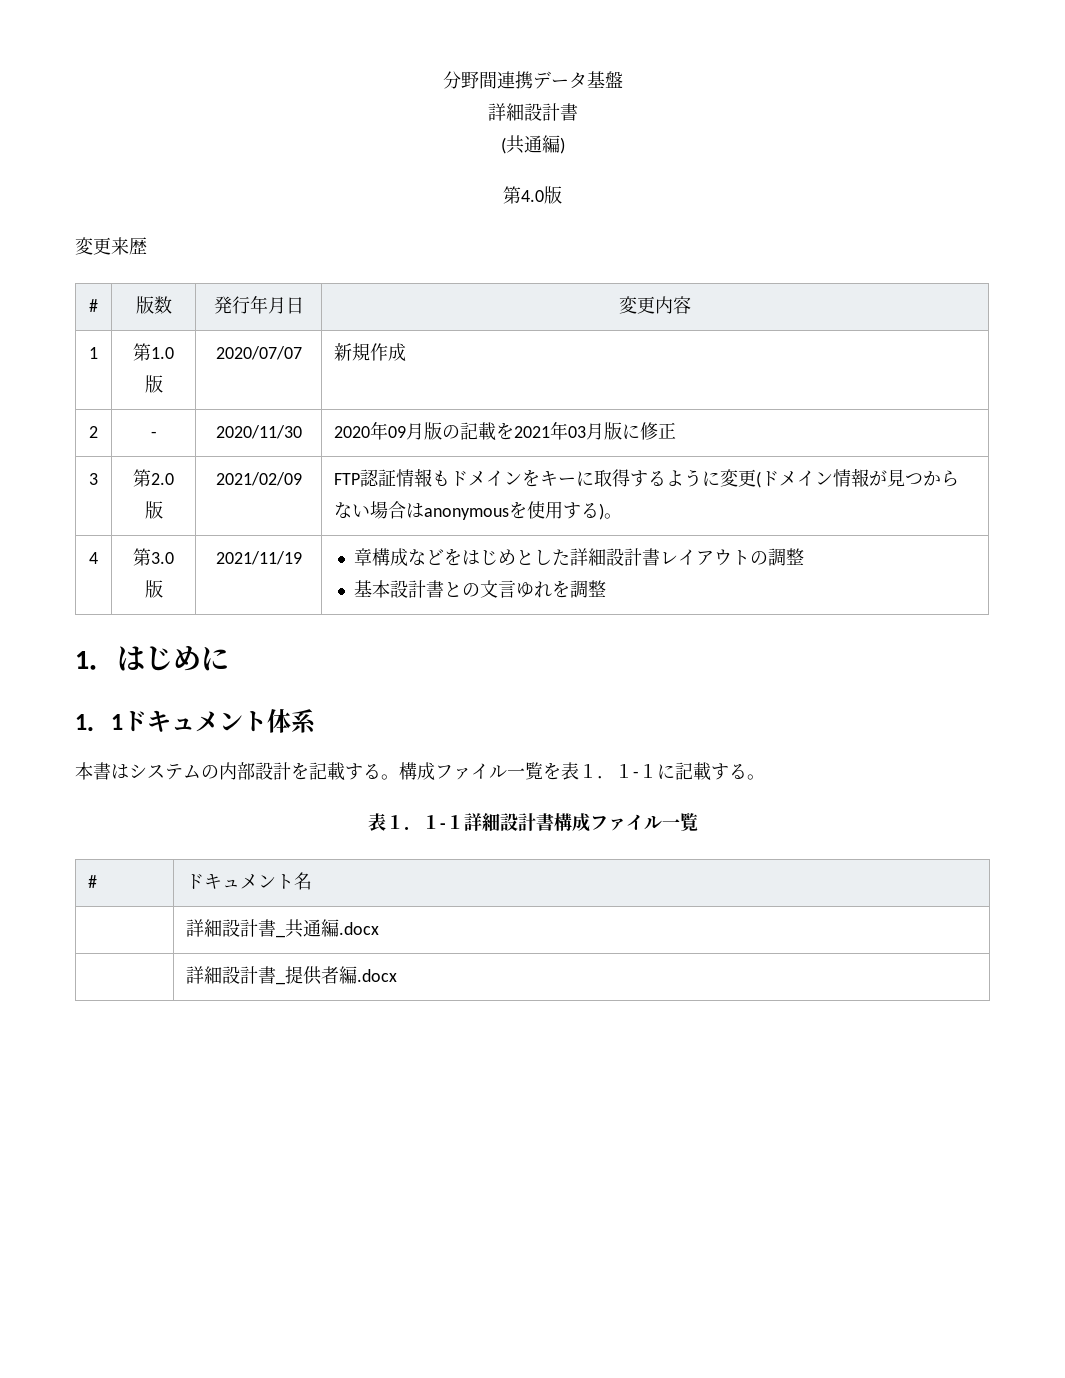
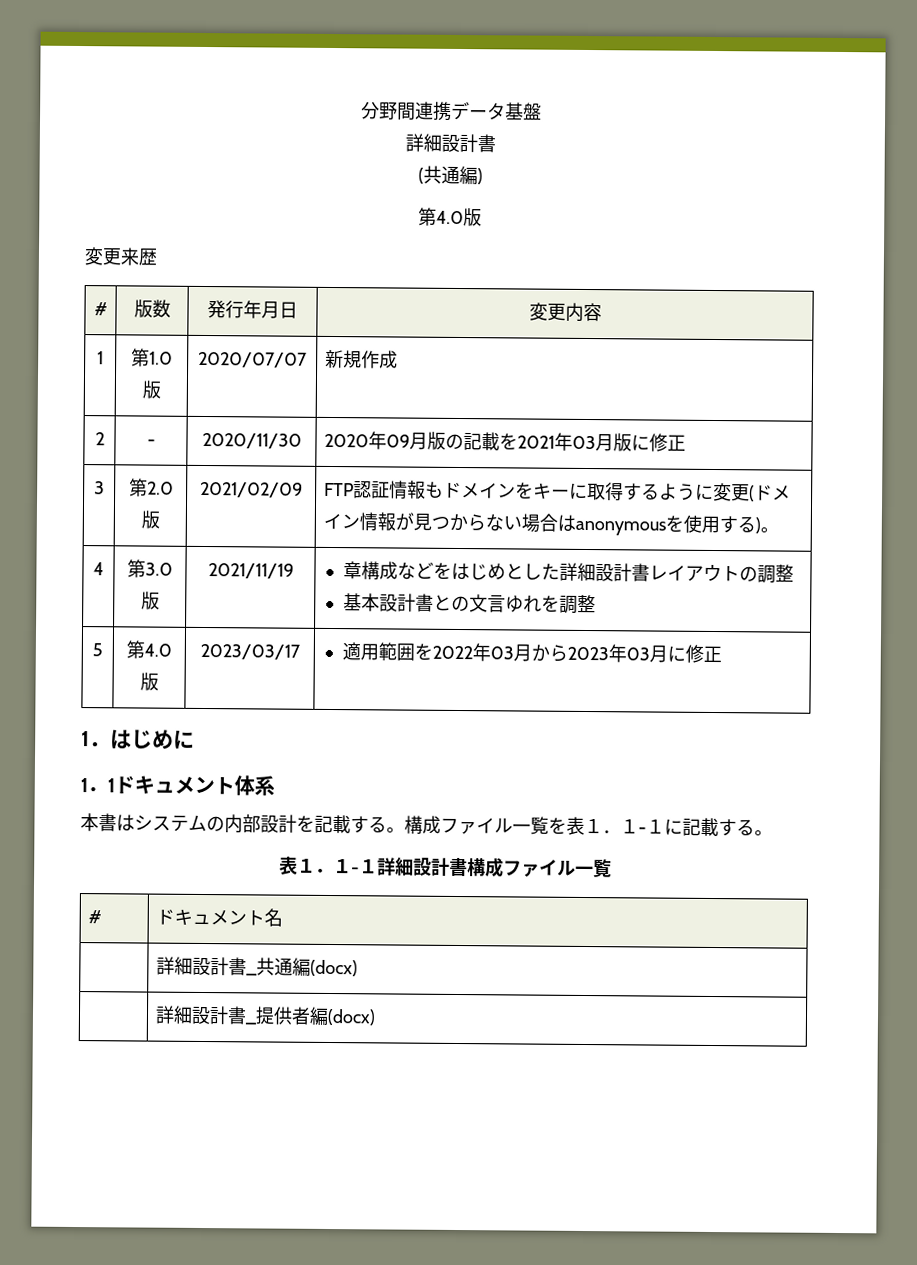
(606, 588) none -> [92,643,103,657] [126,640,172,659] [139,672,159,691] [199,643,300,660] [341,642,722,663] // 5 | 第4.0版 | 2023/03/17 | 適用範囲を2022年03月から2023年03月に修正
[339,922,380,935] .docx -> [309,959,358,977] (docx)
[357,969,398,982] .docx -> [326,1008,376,1026] (docx)

